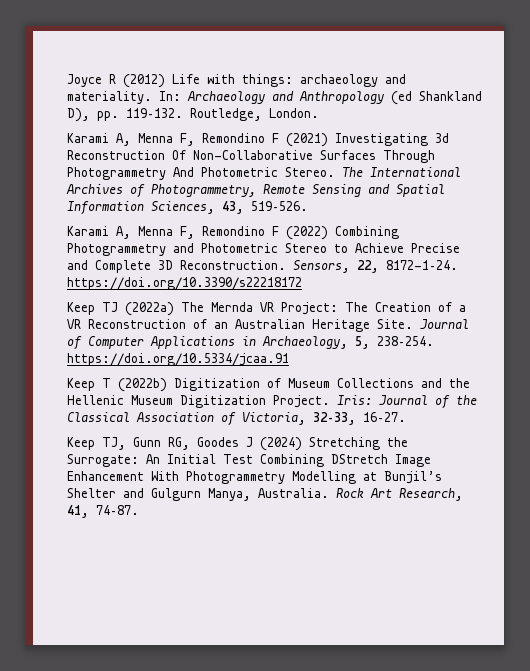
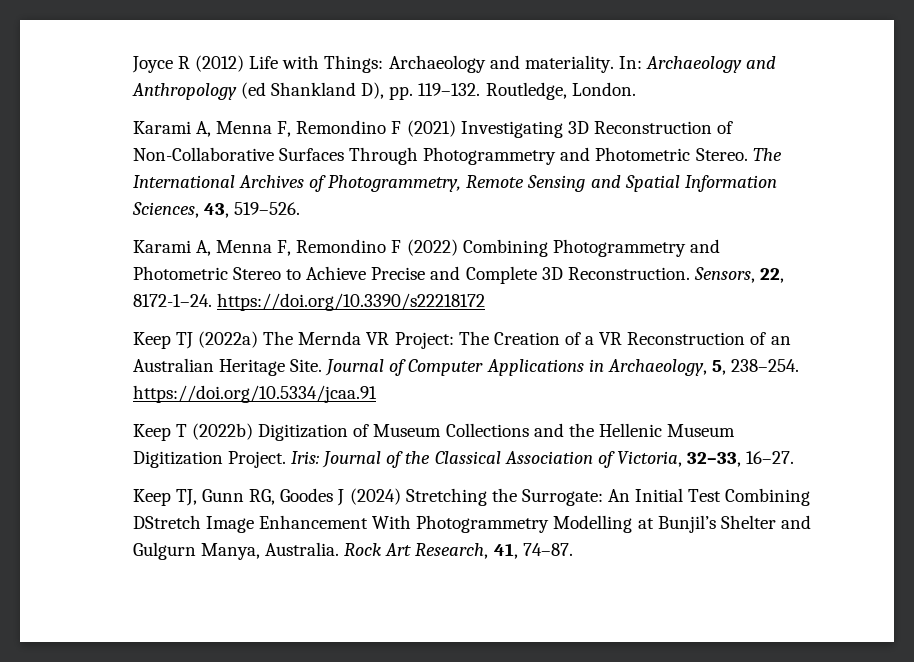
[242,74,379,87] things: archaeology -> [324,55,486,73] Things: Archaeology
[435,133,450,143] [67,150,187,160] 3d Reconstruction Of -> [567,121,734,134] 3D Reconstruction of
[173,167,195,177] And -> [560,147,591,161] and

